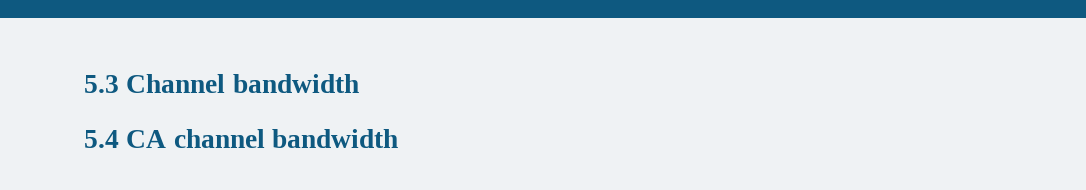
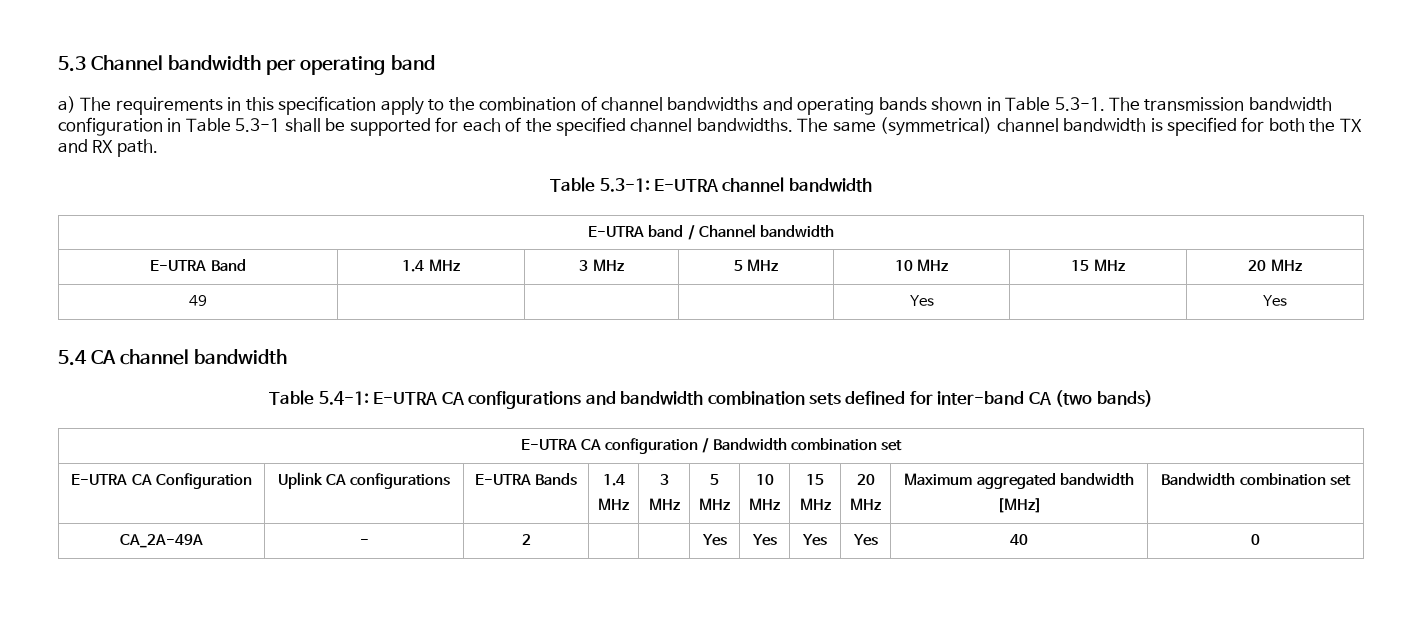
[84,129,399,148] // 5.4 CA channel bandwidth -> [266,55,435,75] [58,96,1332,115] [58,117,1362,136] [58,139,158,157] [550,177,872,192] [588,224,834,240] [150,259,246,271] [402,259,460,272] [579,259,624,271] [733,259,779,271] [894,259,949,271] [1071,259,1125,271] [1248,259,1302,271] [189,295,207,306] [909,295,934,306] [1263,295,1288,306] [58,349,288,366] [269,390,1153,409] [520,438,903,454] [71,473,252,489] [277,472,451,489] [474,473,578,485] [602,474,625,486] [598,498,629,510] [659,474,669,485] [648,498,680,510] [710,474,719,485] [699,498,730,510] [755,474,774,485] [749,498,780,510] [806,474,824,485] [799,498,831,510] [856,474,875,485] [850,498,881,510] [904,473,1134,489] [996,498,1042,513] [1161,473,1351,486] [120,534,203,548] [359,539,369,545] [521,534,531,545] [701,534,727,546] [751,534,777,546] [802,534,828,546] [852,534,878,546] [1010,534,1028,545] [1250,534,1260,545] per operating band // a) The requirements in this specification apply to the combination of channel bandwidths and operating bands shown in Table 5.3-1. The transmission bandwidth configuration in Table 5.3-1 shall be supported for each of the specified channel bandwidths. The same (symmetrical) channel bandwidth is specified for both the TX and RX path. // Table 5.3-1: E-UTRA channel bandwidth // E-UTRA band / Channel bandwidth // E-UTRA Band | 1.4 MHz | 3 MHz | 5 MHz | 10 MHz | 15 MHz | 20 MHz // 49 | | | | Yes | | Yes // 5.4 CA channel bandwidth // Table 5.4-1: E-UTRA CA configurations and bandwidth combination sets defined for inter-band CA (two bands) // E-UTRA CA configuration / Bandwidth combination set // E-UTRA CA Configuration | Uplink CA configurations | E-UTRA Bands | 1.4 // MHz | 3 // MHz | 5 // MHz | 10 // MHz | 15 // MHz | 20 // MHz | Maximum aggregated bandwidth // [MHz] | Bandwidth combination set // CA_2A-49A | - | 2 | | | Yes | Yes | Yes | Yes | 40 | 0

